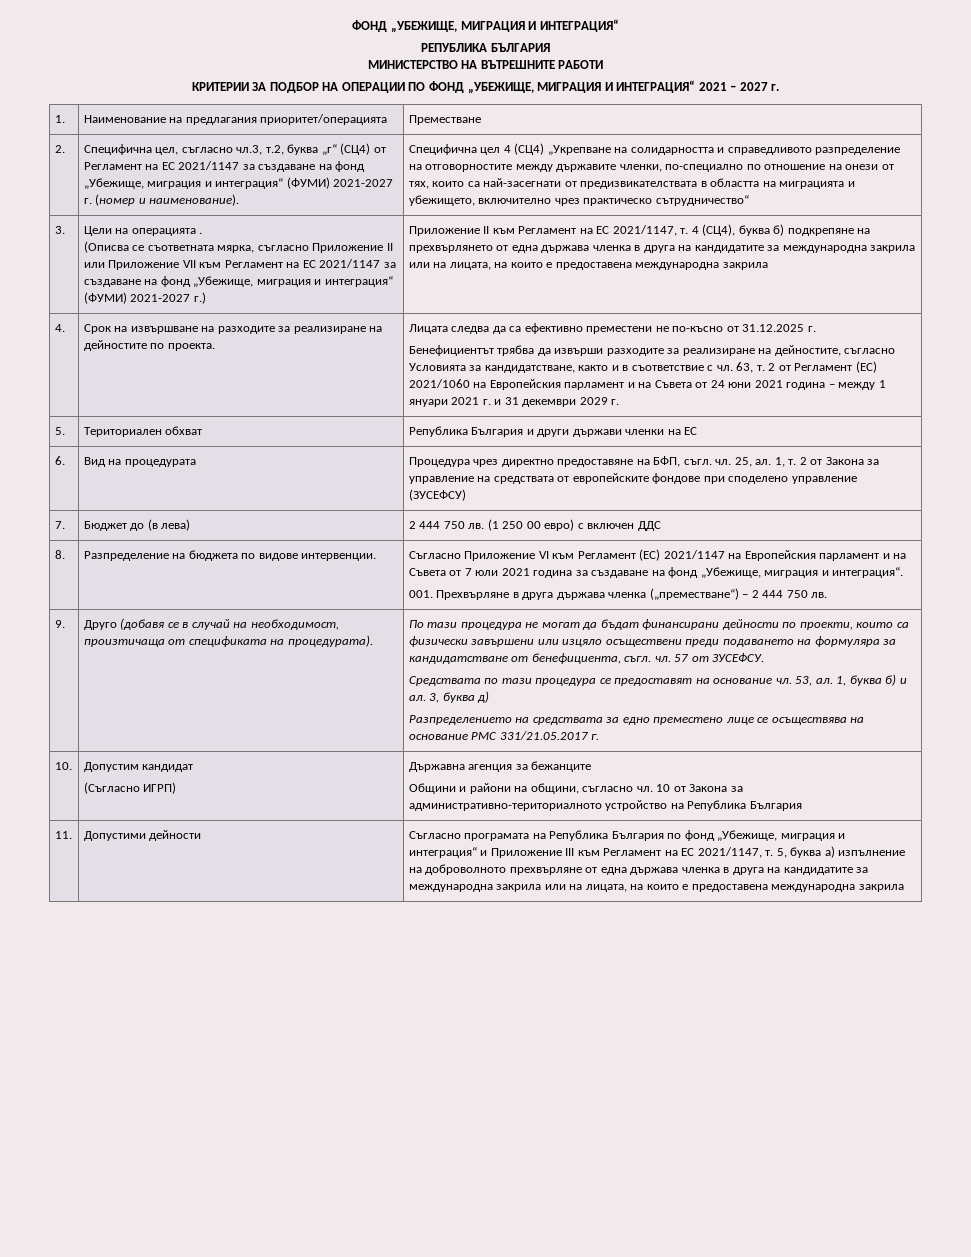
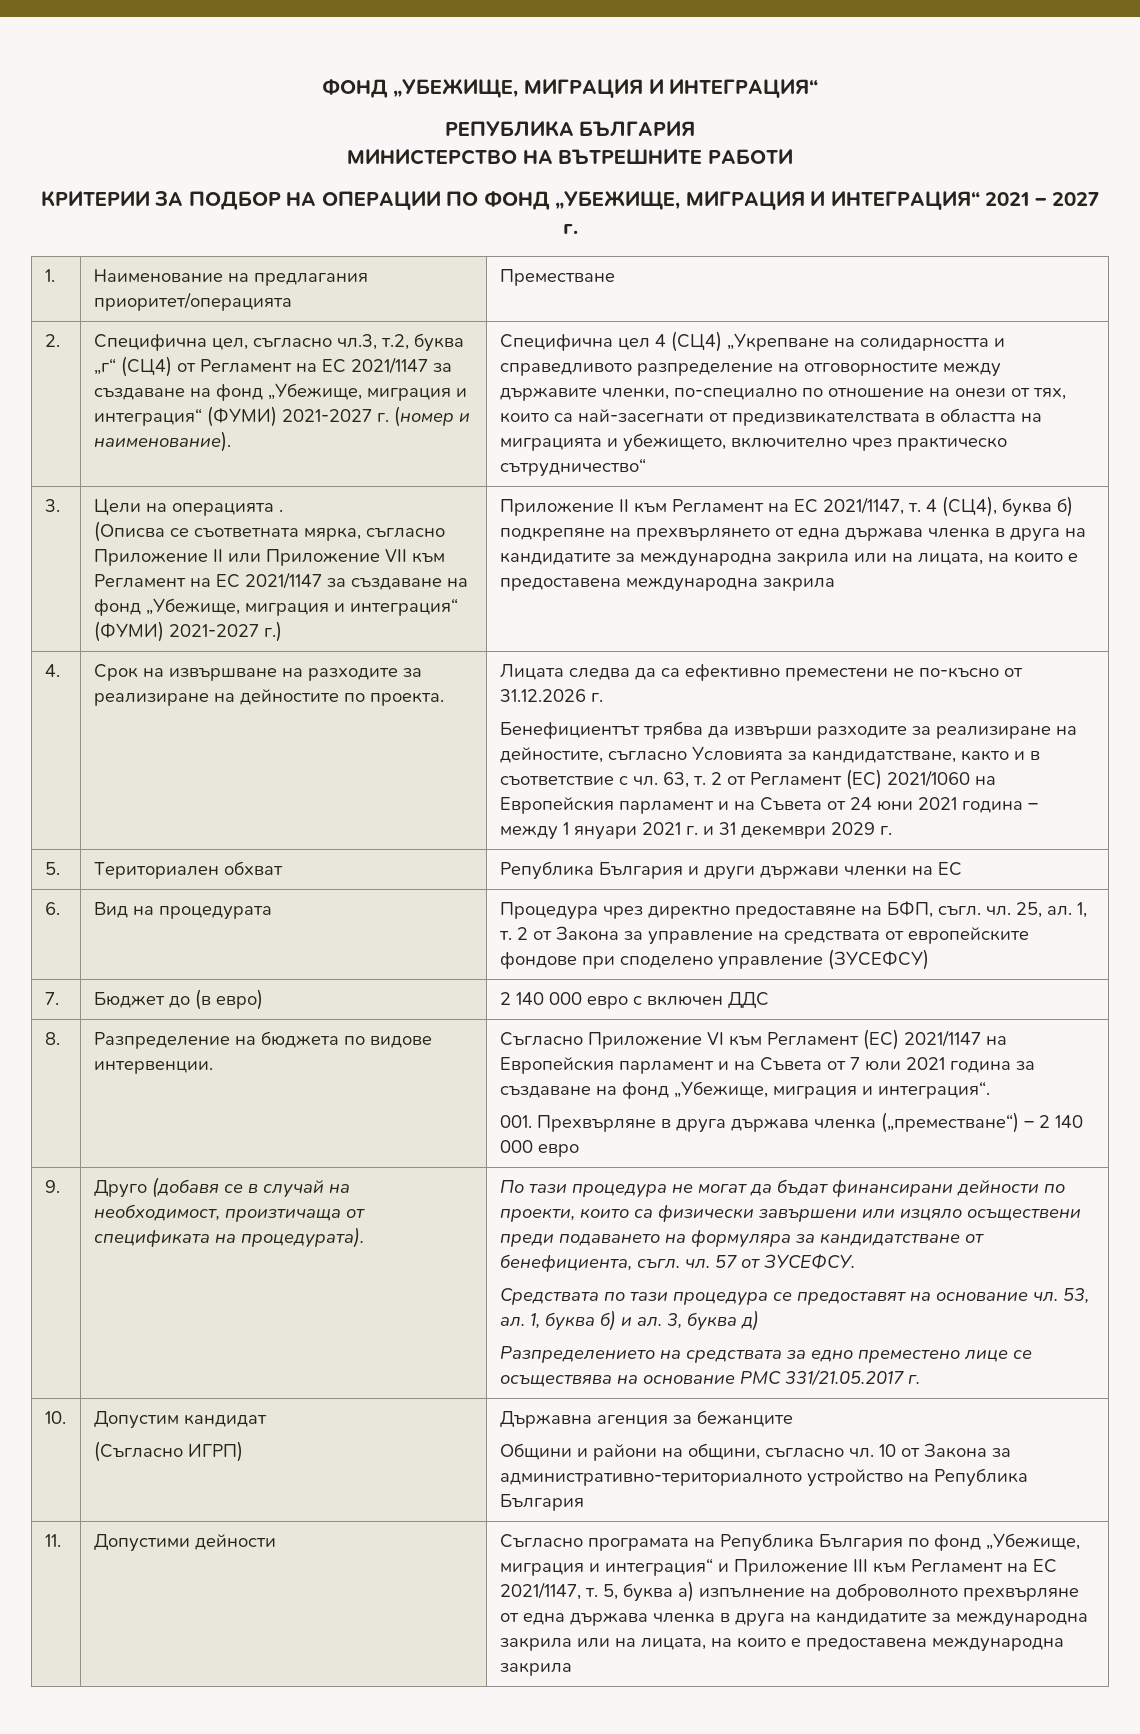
[742,324,805,332] 31.12.2025 -> [499,689,586,702] 31.12.2026
[161,519,191,531] [408,519,575,531] лева) | 2 444 750 лв. (1 250 00 евро) -> [215,989,263,1010] [499,992,628,1009] евро) | 2 140 000 евро
[762,590,828,598] 444 750 лв. -> [1054,1115,1083,1128] [499,1140,579,1157] 140 000 евро

